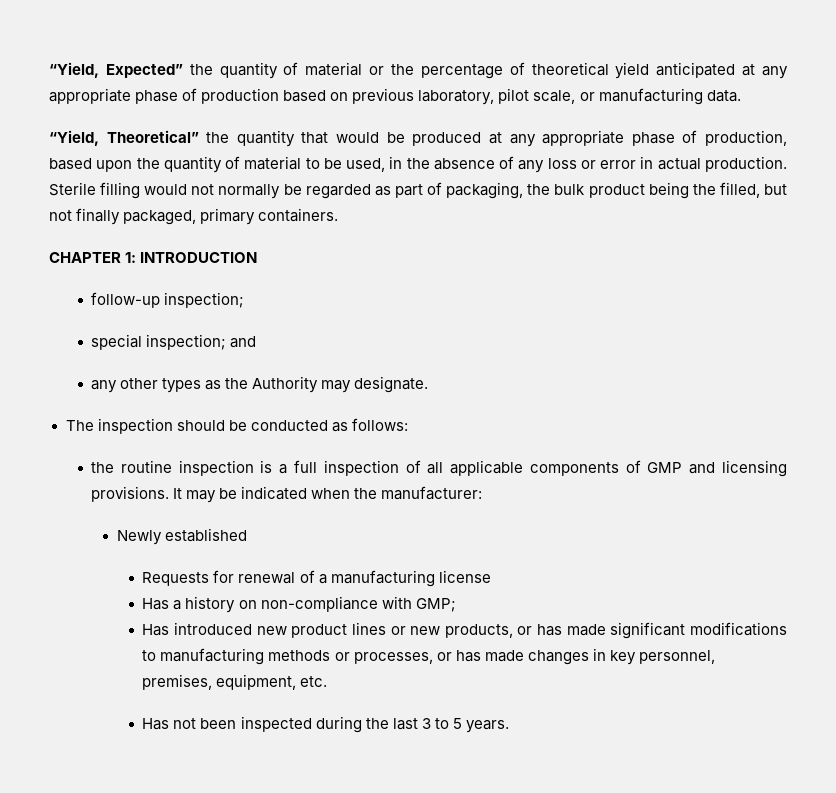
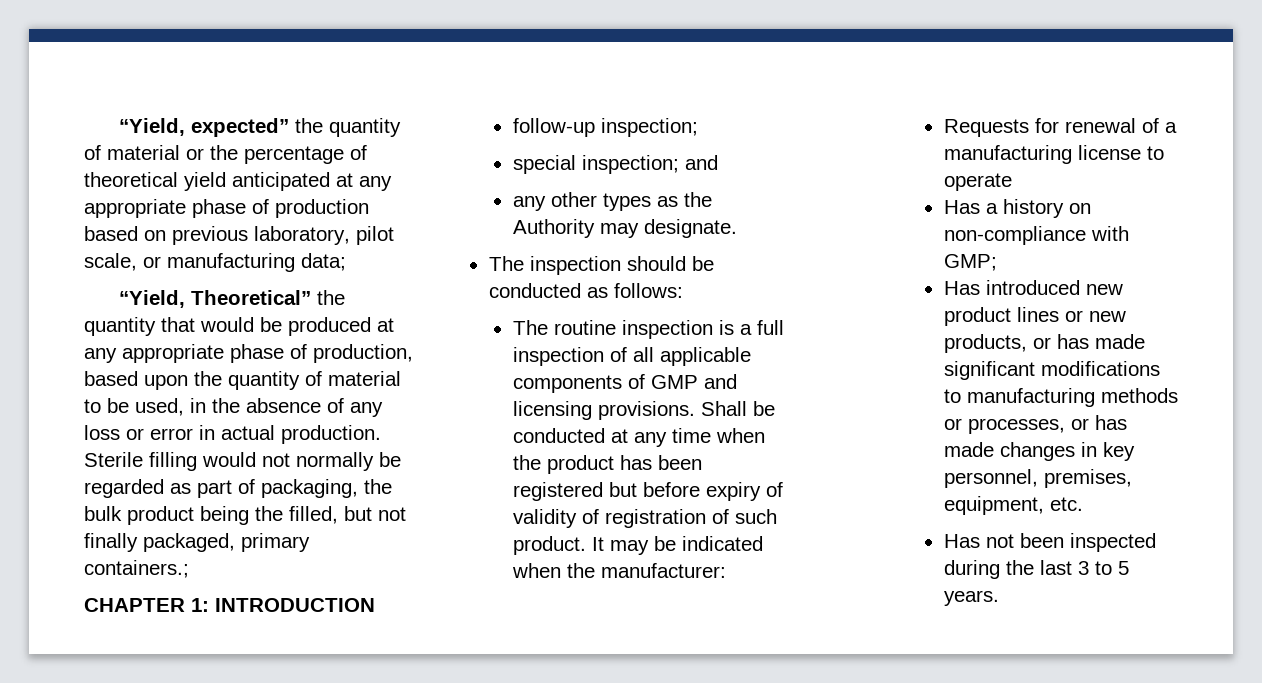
[49,62,183,78] “Yield, Expected” -> [118,118,289,137] “Yield, expected”
[706,90,741,102] data. -> [301,253,346,271] data;
[258,208,339,222] containers. -> [84,560,189,578] containers.;
[91,462,115,473] the -> [512,320,548,335] The
(170, 494) none -> [700,401,775,416] [512,428,765,447] [512,455,702,474] [512,482,783,501] [512,509,777,528] [512,536,586,555] Shall be conducted at any time when the product has been registered but before expiry of validity of registration of such product.
[116,528,247,545] // Newly established -> (726, 570) none
(491, 576) none -> [1146,146,1164,160] [943,173,1012,191] to operate

